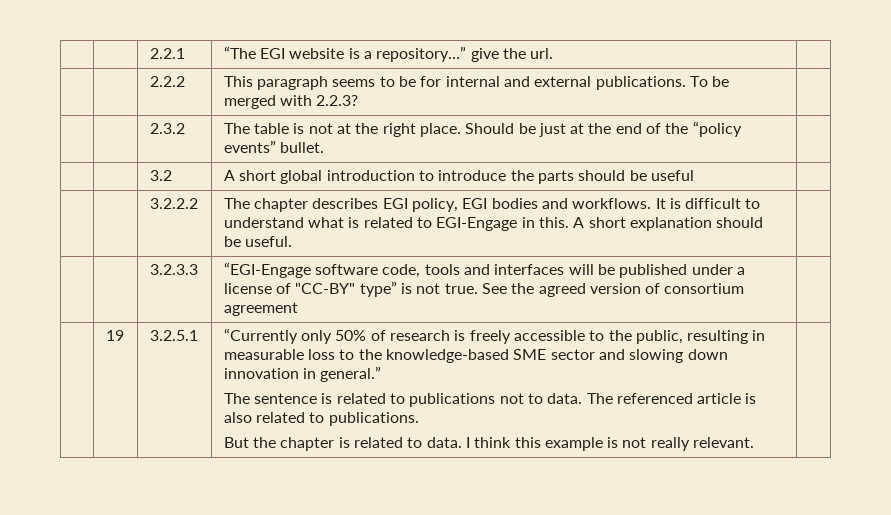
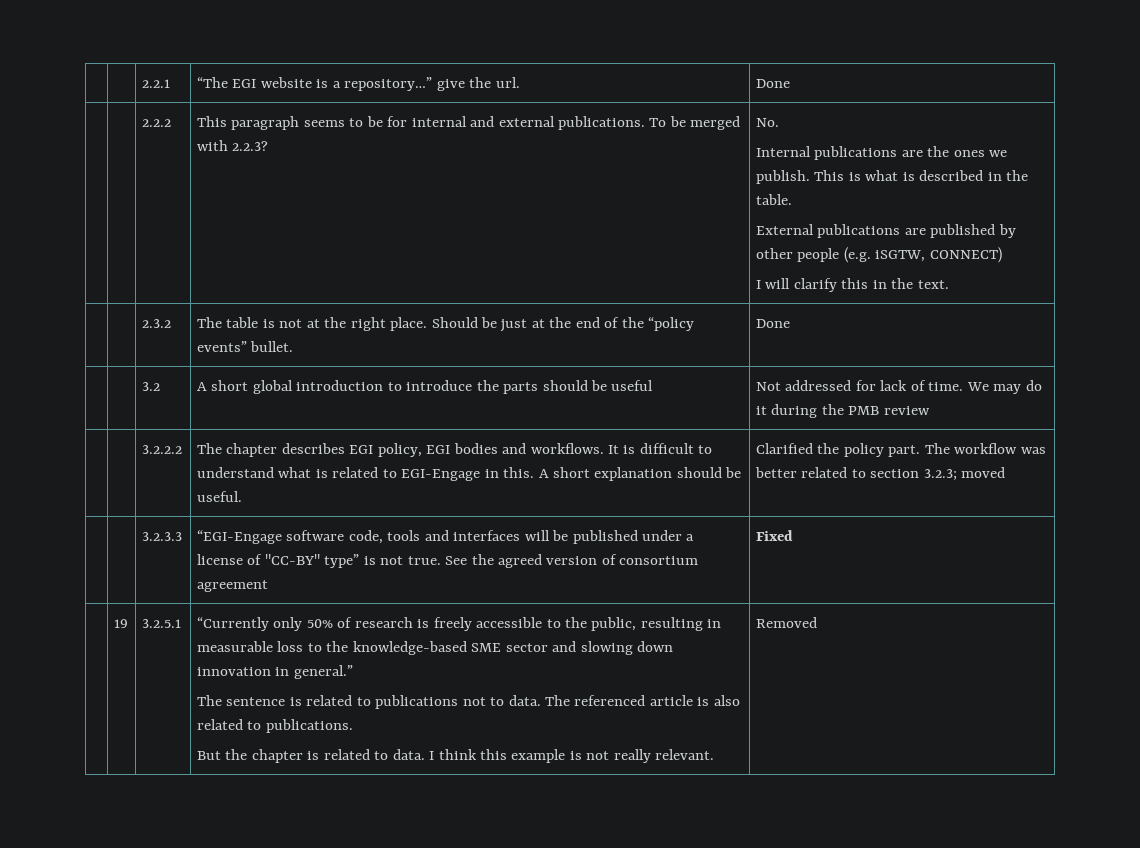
(554, 53) none -> [755,79,790,88] Done
(359, 100) none -> [755,118,779,127] [755,146,1008,160] [755,170,1029,184] [755,194,792,205] [755,224,1016,238] [755,247,1002,263] [755,278,949,292] No. // Internal publications are the ones we publish. This is what is described in the table. // External publications are published by other people (e.g. iSGTW, CONNECT) // I will clarify this in the text.
(324, 147) none -> [755,319,790,328] Done
(694, 175) none -> [755,380,1042,394] [755,404,930,418] Not addressed for lack of time. We may do it during the PMB review
(292, 241) none -> [755,443,1046,457] [754,467,1006,481] Clarified the policy part. The workflow was better related to section 3.2.3; moved
(298, 309) none -> [755,530,793,541] Fixed
(755, 442) none -> [755,617,817,628] Removed

